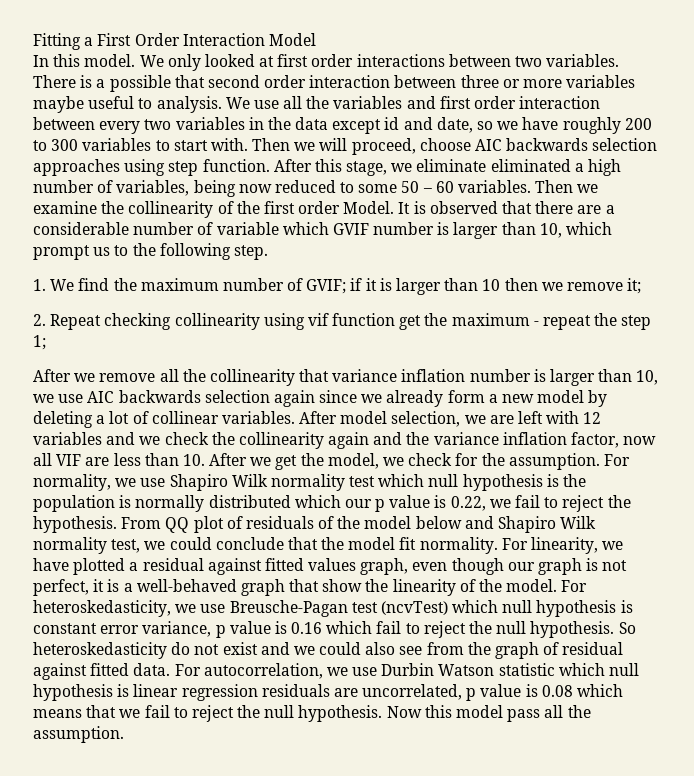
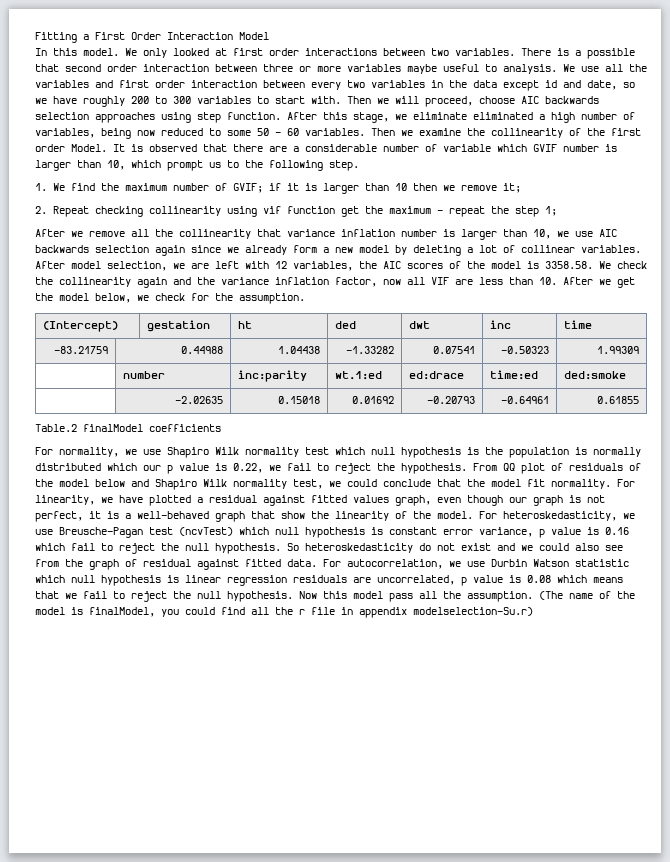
[33,432,161,445] variables and we -> [293,261,611,271] variables, the AIC scores of the model is 3358.58. We
[327,453,379,469] model, -> [59,293,131,303] model below,
(600, 461) none -> [42,321,118,332] [146,320,210,332] [237,321,252,329] [334,321,356,329] [408,321,430,329] [489,320,511,329] [563,320,592,329] [54,346,109,354] [181,346,224,354] [278,346,321,354] [346,346,395,354] [433,346,476,354] [501,346,550,354] [597,346,640,354] [122,371,165,379] [237,370,307,382] [334,371,382,380] [408,371,464,380] [489,370,538,380] [563,371,626,380] [175,396,224,404] [278,396,321,404] [352,396,395,404] [427,396,476,404] [501,396,550,404] [597,396,640,404] [35,424,221,432] // (Intercept) | gestation | ht | ded | dwt | inc | time // -83.21759 | 0.44988 | 1.04438 | -1.33282 | 0.07541 | -0.50323 | 1.99309 // | number | inc:parity | wt.1:ed | ed:drace | time:ed | ded:smoke // | -2.02635 | 0.15018 | 0.01692 | -0.20793 | -0.64961 | 0.61855 // Table.2 finalModel coefficients //
(124, 734) none -> [539,591,635,600] [35,607,533,618] (The name of the model is finalModel, you could find all the r file in appendix modelselection-Su.r)

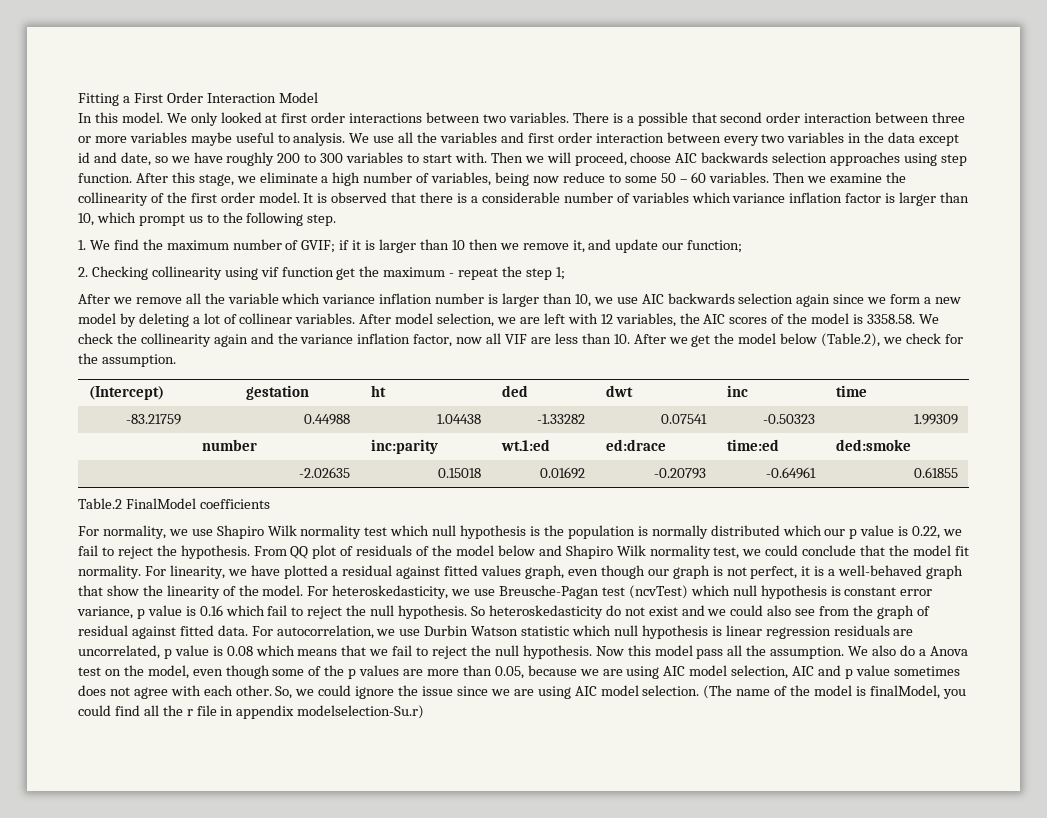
[473,112,533,120] eliminated -> (318, 177) none
[161,128,203,136] reduced -> [562,172,605,183] reduce
[71,144,107,152] Model. -> [258,192,300,203] model.
[269,146,287,152] are -> [457,193,468,203] is
[443,144,599,152] variable which GVIF number -> [631,192,882,203] variables which variance inflation factor
[503,183,521,193] it; -> [572,239,743,253] it, and update our function;
[53,206,143,217] Repeat checking -> [91,266,148,280] Checking
[179,229,281,239] collinearity that -> [227,293,321,304] variable which
[245,245,287,255] already -> (887, 300) none
[95,293,131,303] below, -> [780,333,881,347] below (Table.2),
[83,424,143,432] finalModel -> [125,498,196,509] FinalModel
(533, 596) none -> [848,645,968,656] [78,665,960,679] [78,685,700,699] We also do a Anova test on the model, even though some of the p values are more than 0.05, because we are using AIC model selection, AIC and p value sometimes does not agree with each other. So, we could ignore the issue since we are using AIC model selection.

